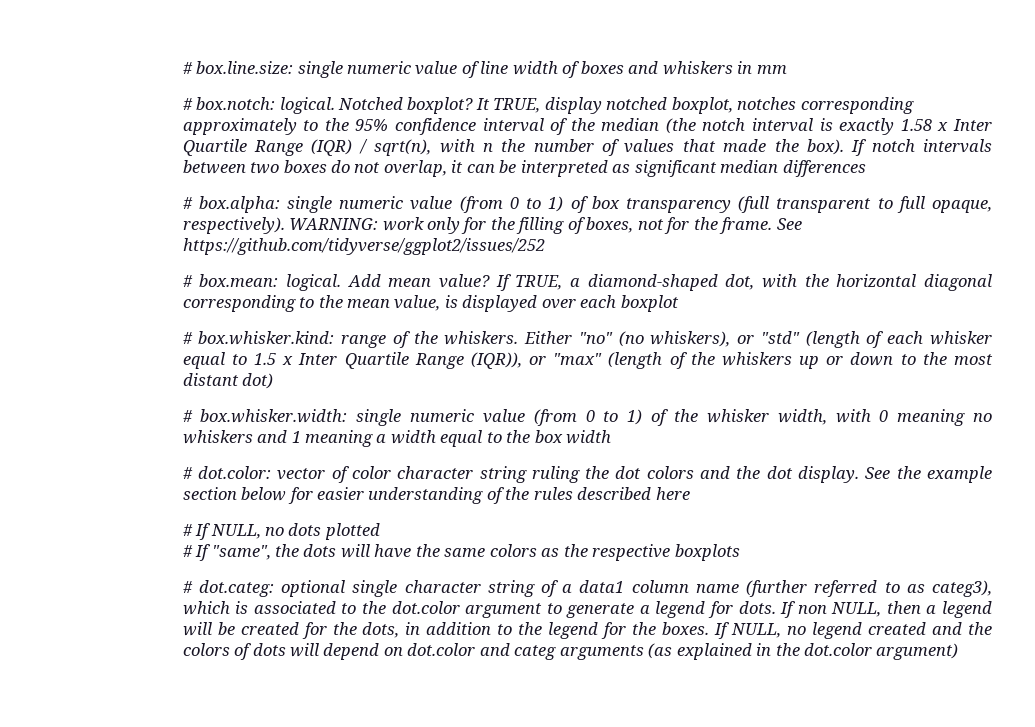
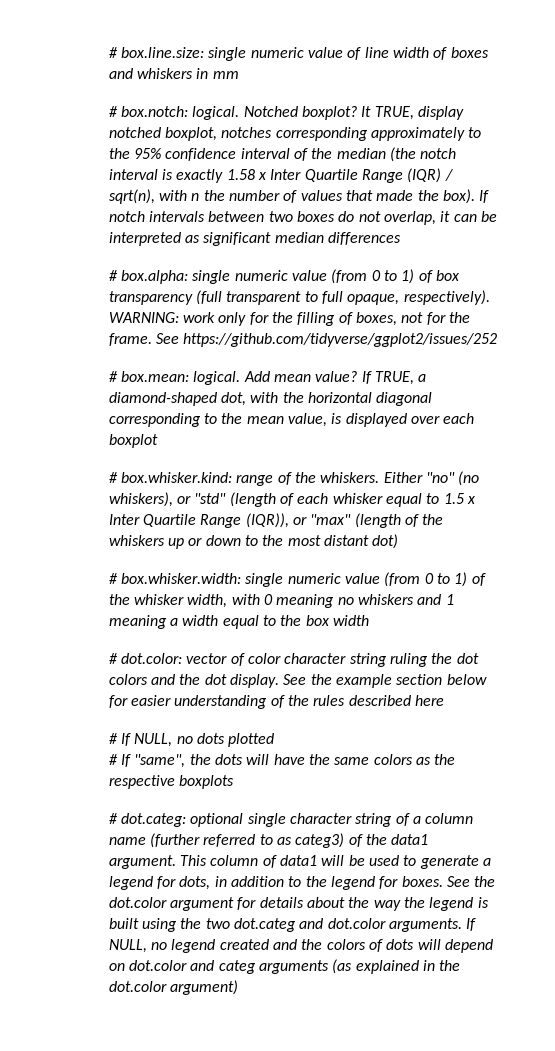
[579,580,625,593] data1 -> (422, 820) none
[932,580,993,597] [182,601,543,618] categ3), which is associated to the dot.color argument -> [295,833,429,848] [108,855,400,869] categ3) of the data1 argument. This column of data1 will be used
[738,601,992,618] [182,622,357,639] dots. If non NULL, then a legend will be created for the -> (177, 882) none
[632,622,710,635] the boxes. -> [401,876,496,887] [108,897,489,911] [108,918,463,932] boxes. See the dot.color argument for details about the way the legend is built using the two dot.categ and dot.color arguments.

